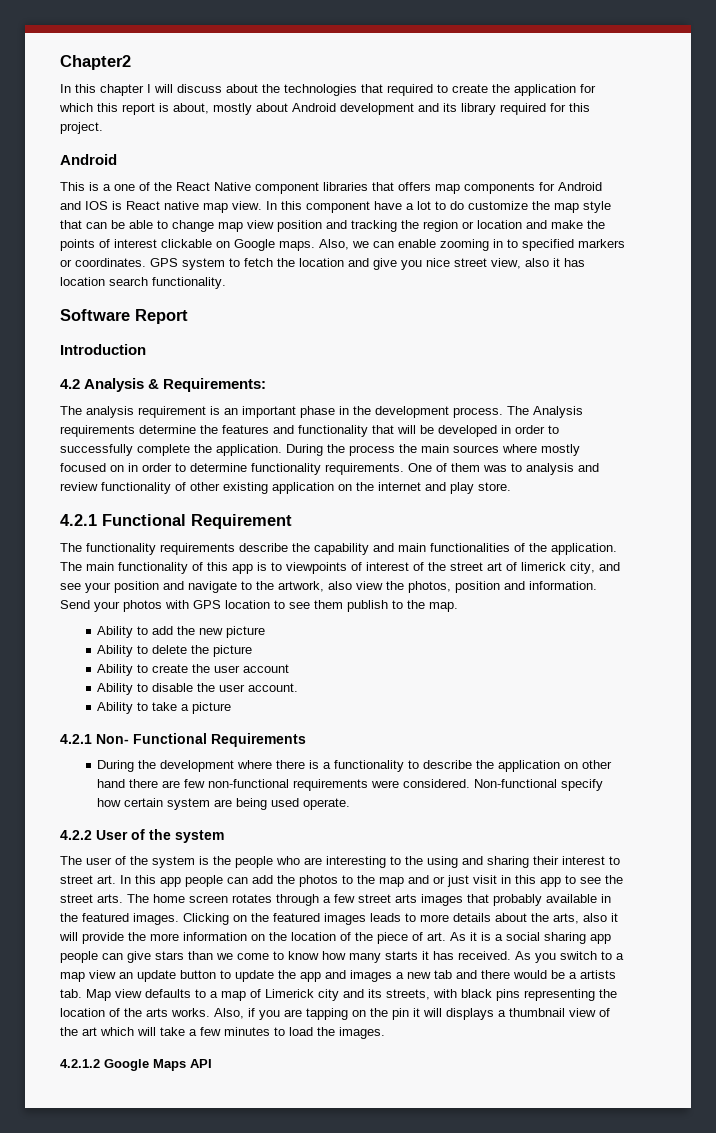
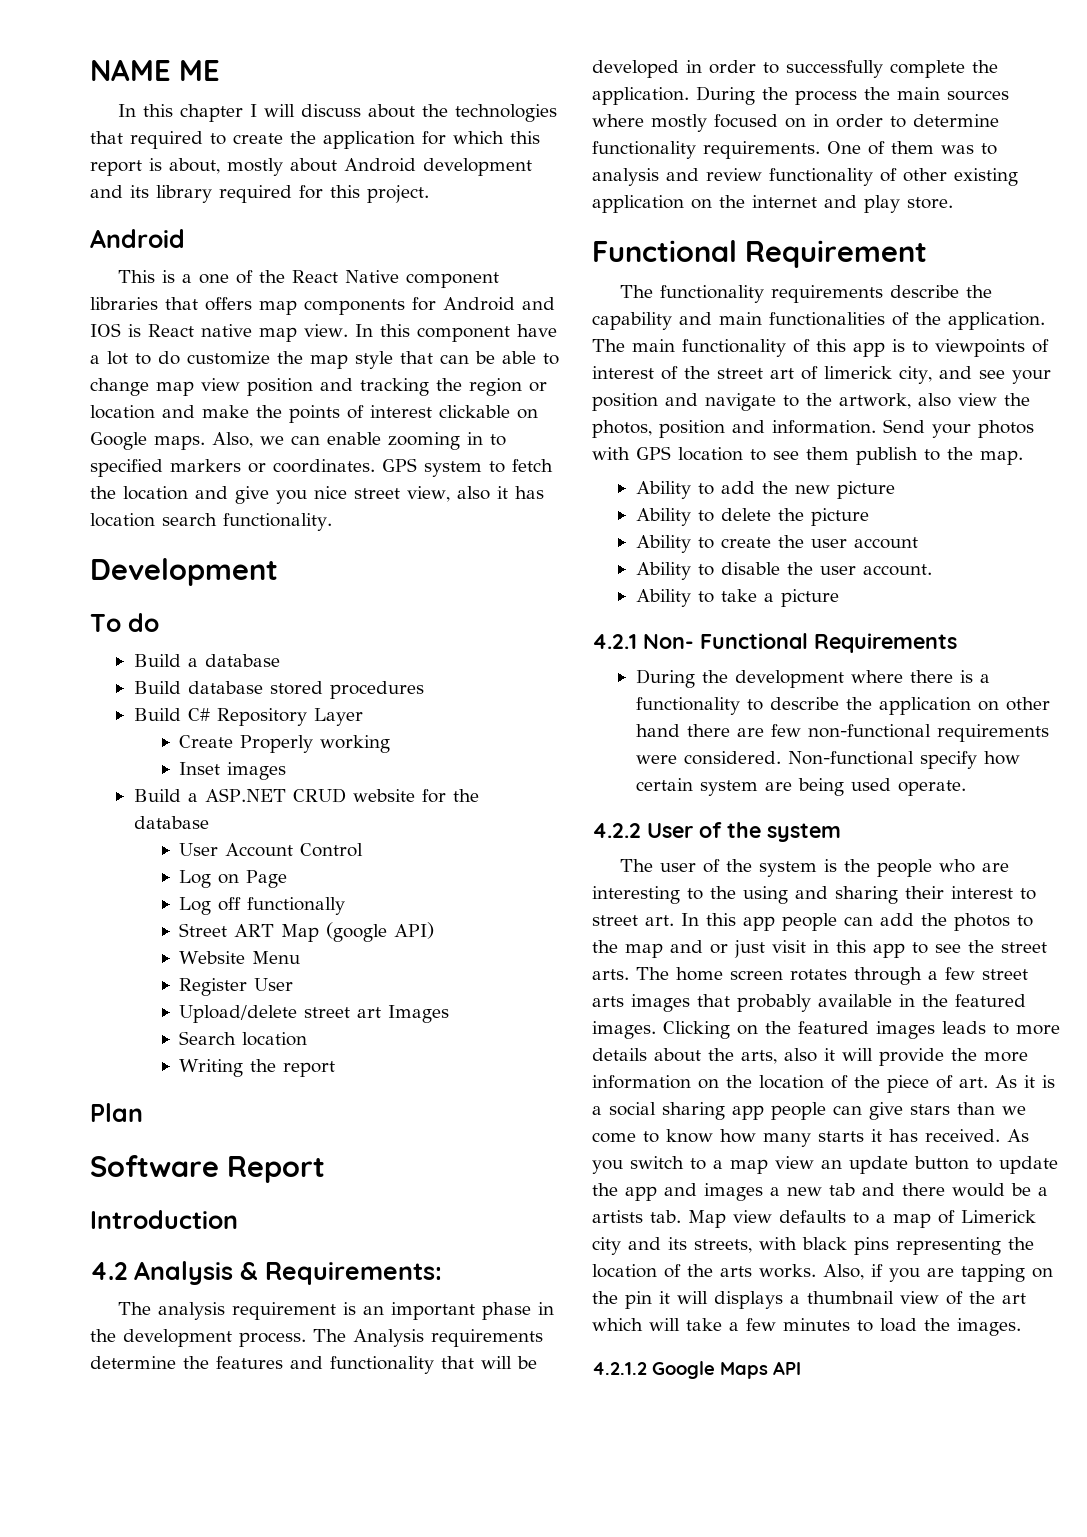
[60,55,131,70] Chapter2 -> [90,59,220,81] NAME ME
(226, 283) none -> [90,558,278,586] [90,613,159,632] [133,654,280,667] [133,681,424,699] [133,708,363,726] [178,735,390,753] [178,762,286,780] [133,788,479,803] [133,816,209,829] [178,843,363,857] [178,870,287,888] [178,897,345,915] [178,922,434,942] [178,951,300,964] [178,978,293,996] [178,1005,449,1023] [178,1031,307,1046] [178,1059,335,1077] [90,1103,143,1122] // Development // To do // Build a database // Build database stored procedures // Build C# Repository Layer // Create Properly working // Inset images // Build a ASP.NET CRUD website for the database // User Account Control // Log on Page // Log off functionally // Street ART Map (google API) // Website Menu // Register User // Upload/delete street art Images // Search location // Writing the report // Plan
[60,514,97,526] 4.2.1 -> (953, 203) none

